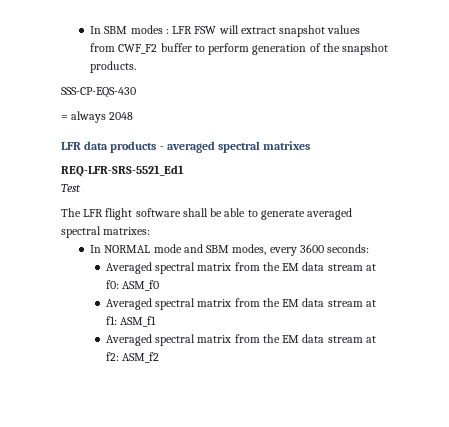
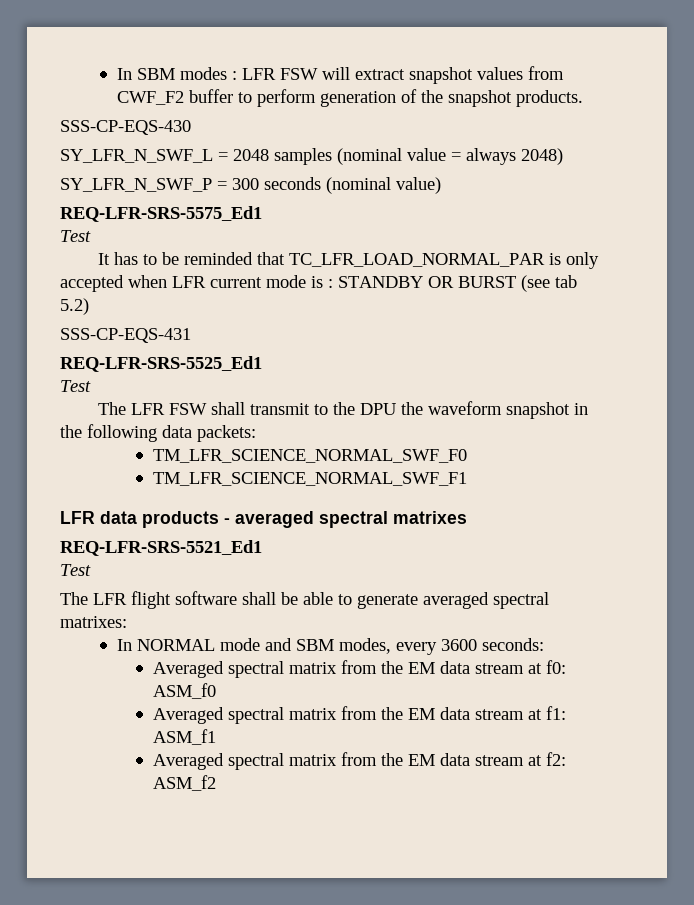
[61,111,134,123] = always 2048 -> [60,148,563,165] [60,177,441,194] [60,206,262,222] [60,230,91,242] [98,252,600,269] [60,275,577,292] [60,298,89,315] [60,328,191,343] [60,356,262,372] [60,380,91,392] [98,401,589,419] [60,424,256,442] [153,449,468,463] [153,472,468,486] SY_LFR_N_SWF_L = 2048 samples (nominal value = always 2048) // SY_LFR_N_SWF_P = 300 seconds (nominal value) // REQ-LFR-SRS-5575_Ed1 // Test // It has to be reminded that TC_LFR_LOAD_NORMAL_PAR is only accepted when LFR current mode is : STANDBY OR BURST (see tab 5.2) // SSS-CP-EQS-431 // REQ-LFR-SRS-5525_Ed1 // Test // The LFR FSW shall transmit to the DPU the waveform snapshot in the following data packets: // TM_LFR_SCIENCE_NORMAL_SWF_F0 // TM_LFR_SCIENCE_NORMAL_SWF_F1

